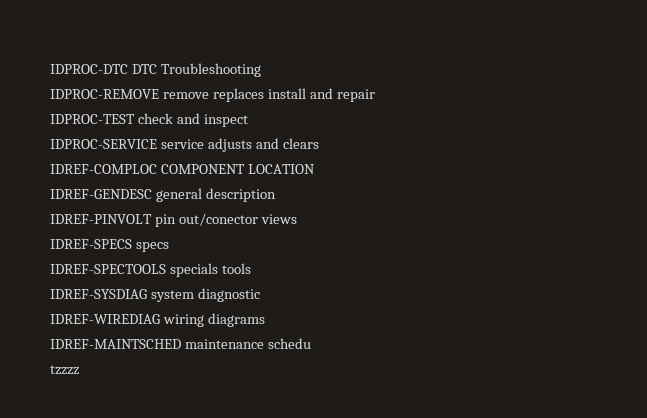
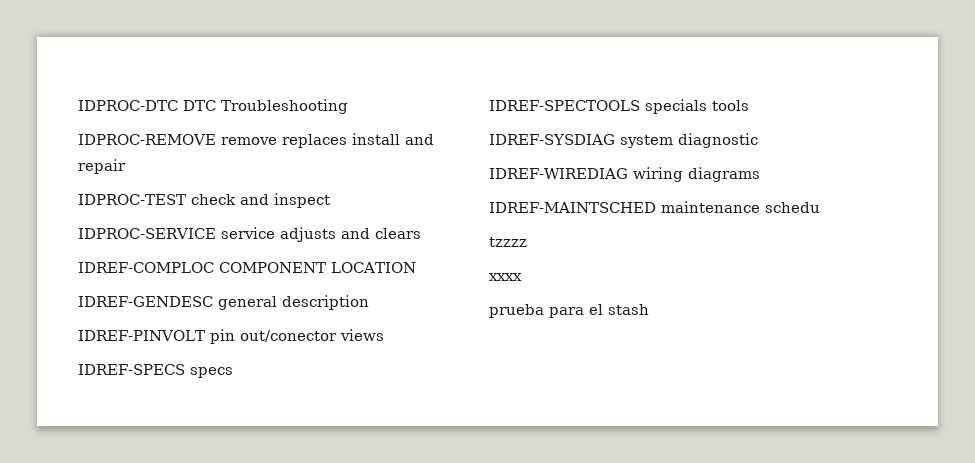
(79, 370) none -> [489,273,522,281] [489,304,649,318] // xxxx // prueba para el stash

